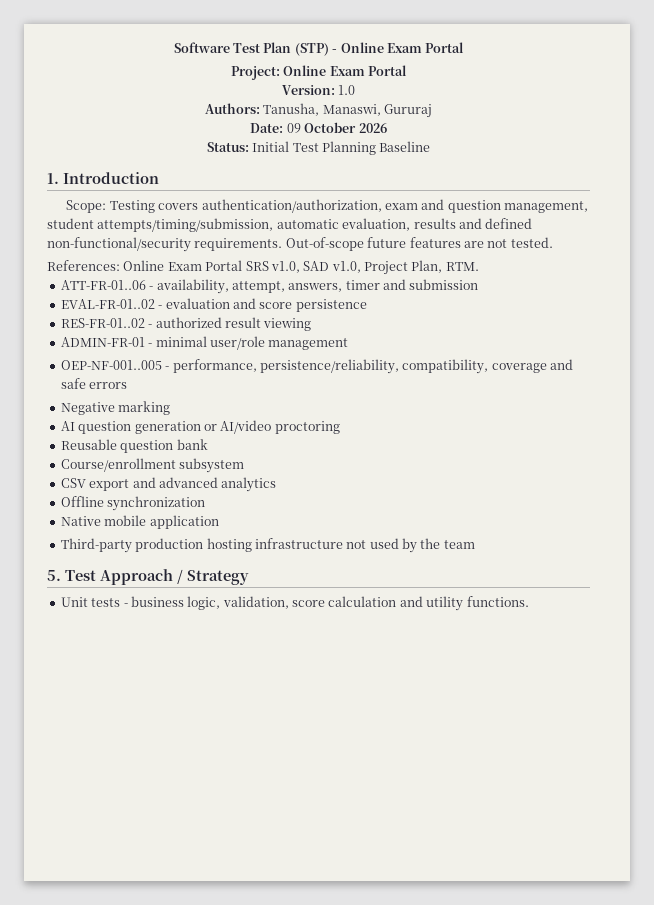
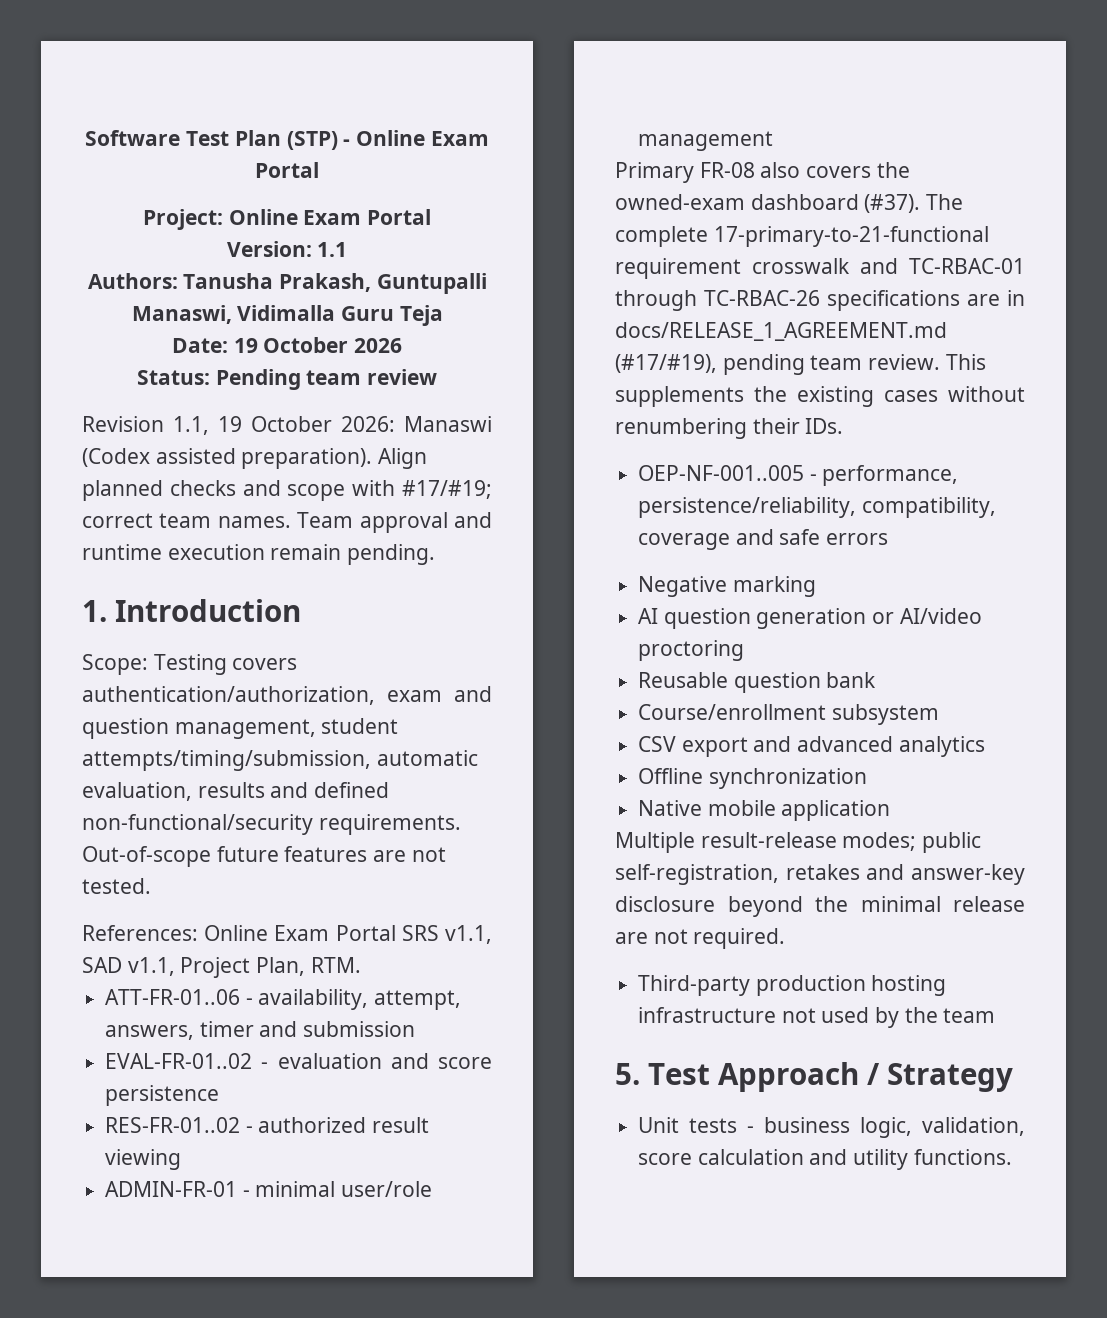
[338,85,356,95] 1.0 -> [317,242,348,257] 1.1
[263,103,433,118] Tanusha, Manaswi, Gururaj -> [183,273,487,294] [131,305,443,326] Tanusha Prakash, Guntupalli Manaswi, Vidimalla Guru Teja
[286,123,301,133] 09 -> [233,338,258,353] 19
[252,141,431,155] Initial Test Planning Baseline -> [215,369,438,390] [82,416,492,435] [82,448,428,469] [82,480,492,501] [82,512,492,533] [82,544,436,565] Pending team review // Revision 1.1, 19 October 2026: Manaswi (Codex assisted preparation). Align planned checks and scope with #17/#19; correct team names. Team approval and runtime execution remain pending.
[270,261,361,273] v1.0, SAD v1.0, -> [444,925,492,944] [82,957,175,976] v1.1, SAD v1.1,
(349, 344) none -> [615,162,910,183] [615,194,964,213] [615,226,989,247] [615,258,1025,279] [615,290,1025,311] [615,322,947,341] [615,354,986,375] [615,386,1025,407] [615,418,844,439] // Primary FR-08 also covers the owned-exam dashboard (#37). The complete 17-primary-to-21-functional requirement crosswalk and TC-RBAC-01 through TC-RBAC-26 specifications are in docs/RELEASE_1_AGREEMENT.md (#17/#19), pending team review. This supplements the existing cases without renumbering their IDs.
(219, 522) none -> [615,832,982,853] [615,864,1025,885] [615,896,1025,917] [615,928,786,949] // Multiple result-release modes; public self-registration, retakes and answer-key disclosure beyond the minimal release are not required.

